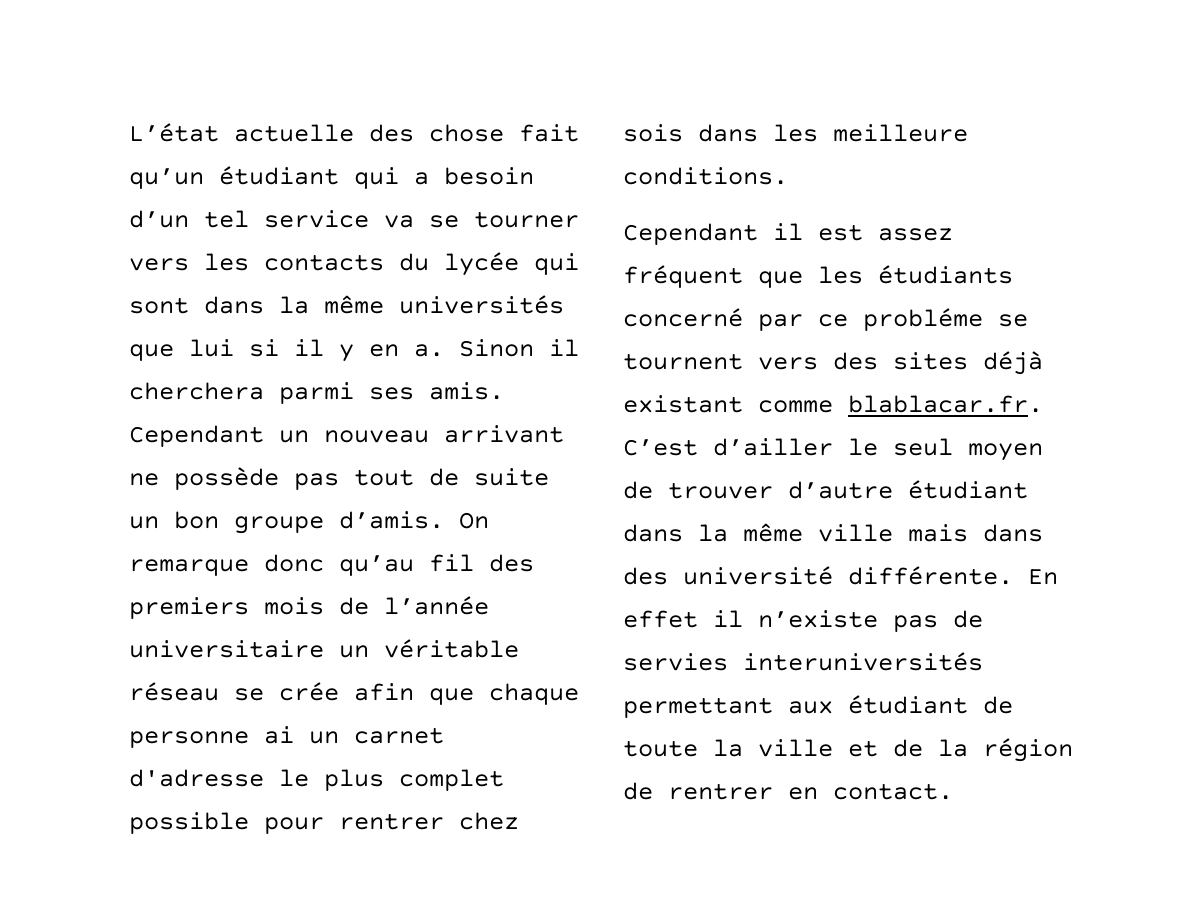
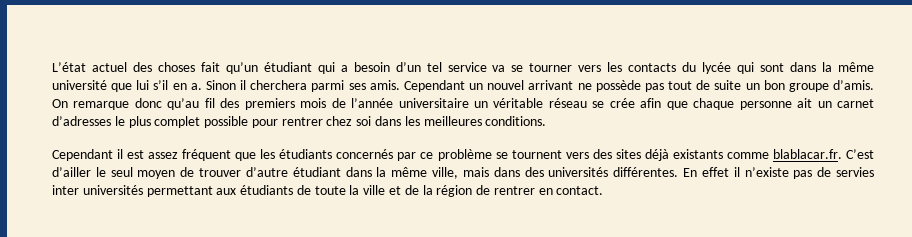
[234,124,504,142] actuelle des chose -> [91,62,195,72] actuel des choses
[399,295,564,314] universités -> [52,80,107,90] université
[249,339,354,362] si il y -> [153,80,169,90] s’il
[324,430,429,443] nouveau -> [487,80,525,90] nouvel
[264,726,294,744] ai -> [797,98,813,108] ait
[129,769,264,787] d'adresse -> [52,116,111,126] d’adresses
[623,124,683,142] sois -> [356,116,372,126] soi
[833,124,968,142] meilleure -> [423,116,482,126] meilleures
[623,308,743,327] concerné -> [336,149,394,159] concernés
[863,308,983,331] probléme -> [437,149,492,161] problème
[623,395,743,413] existant -> [672,149,723,159] existants
[818,524,893,542] ville -> [432,167,459,179] ville,
[683,566,1013,585] université différente. -> [548,167,679,177] universités différentes.
[743,652,983,671] interuniversités -> [52,185,143,195] inter universités
[848,695,968,714] étudiant -> [240,185,294,195] étudiants

